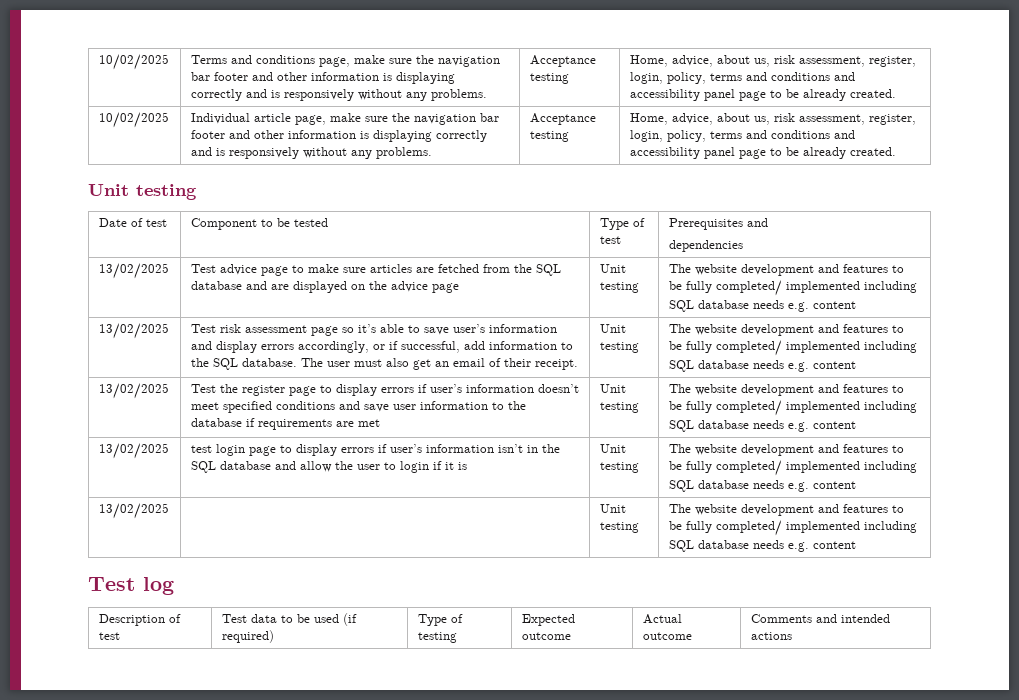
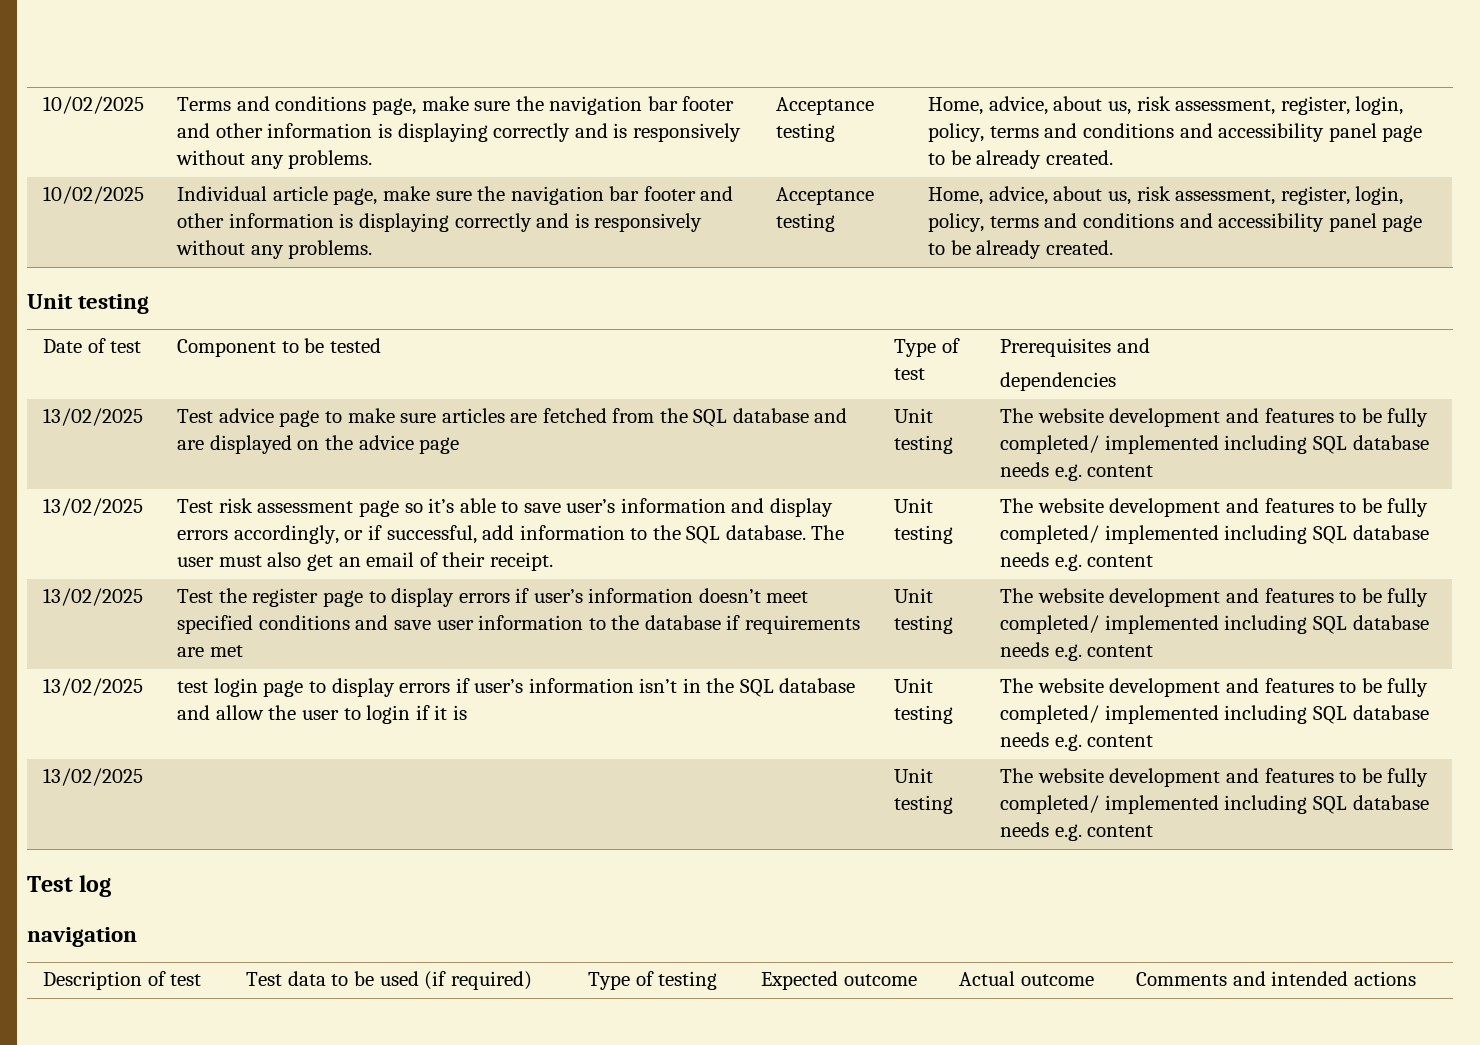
(174, 586) none -> [27,927,137,947] // navigation

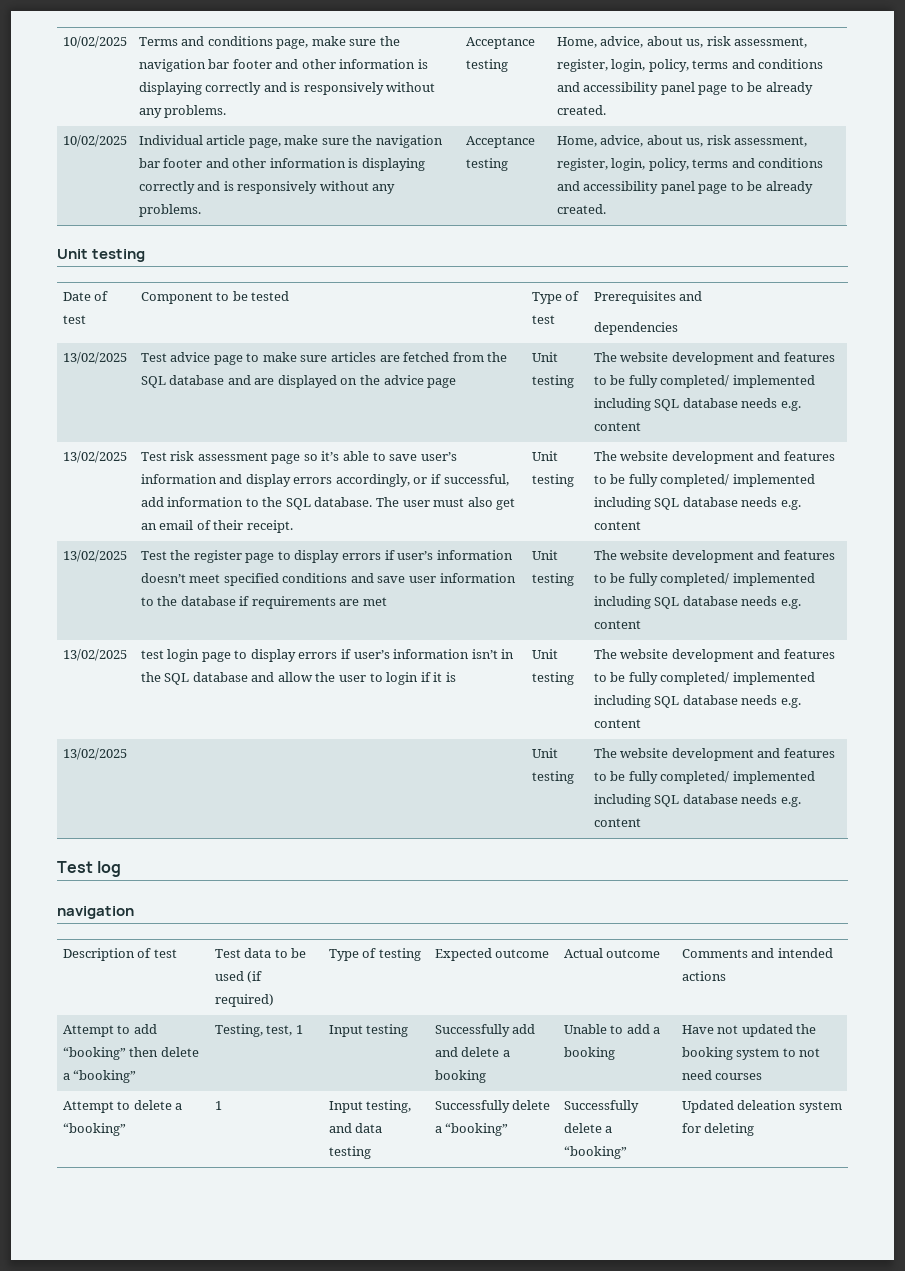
(1416, 978) none -> [62,1024,157,1037] [62,1047,199,1060] [62,1070,137,1083] [214,1024,303,1037] [328,1024,409,1037] [434,1024,536,1037] [434,1047,510,1057] [434,1070,486,1083] [563,1024,661,1034] [563,1047,615,1060] [681,1024,817,1037] [681,1047,821,1060] [681,1070,763,1080] [62,1100,183,1113] [62,1123,126,1136] [214,1101,222,1110] [328,1100,412,1113] [328,1123,383,1133] [328,1146,371,1159] [434,1100,551,1113] [434,1123,509,1136] [563,1100,639,1113] [563,1123,613,1133] [563,1146,627,1159] [681,1100,842,1113] [681,1123,755,1136] // Attempt to add “booking” then delete a “booking” | Testing, test, 1 | Input testing | Successfully add and delete a booking | Unable to add a booking | Have not updated the booking system to not need courses // Attempt to delete a “booking” | 1 | Input testing, and data testing | Successfully delete a “booking” | Successfully delete a “booking” | Updated deleation system for deleting

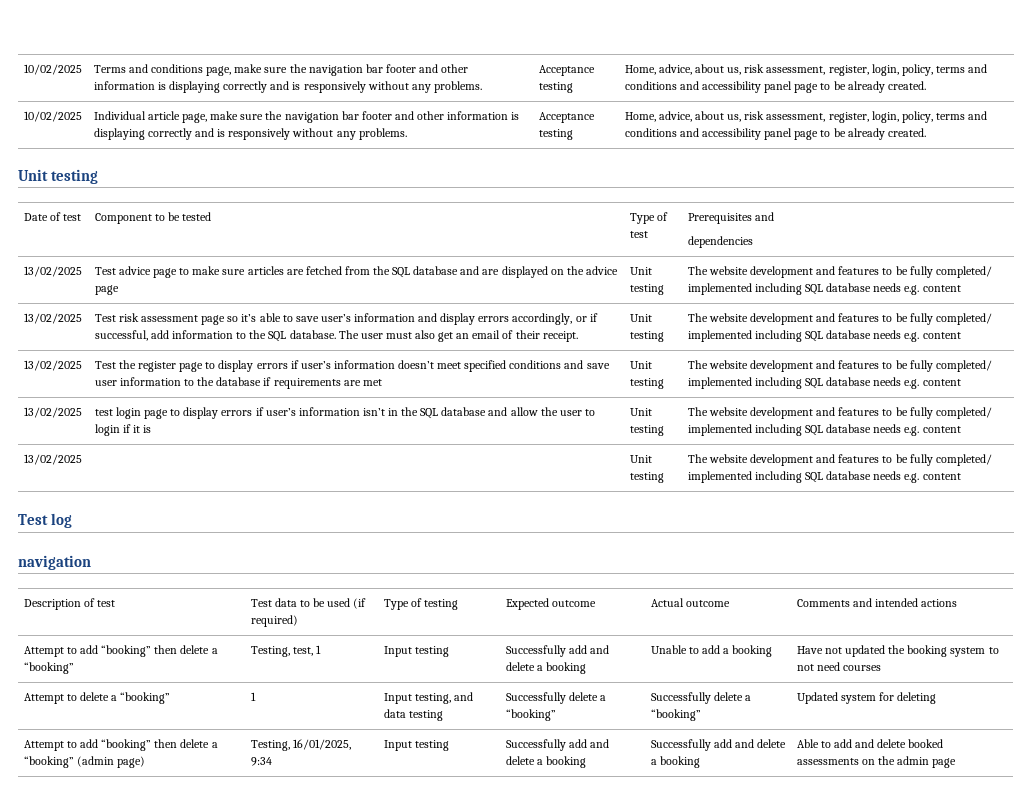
[737,1100,797,1110] deleation -> (838, 698) none
(755, 1129) none -> [23,739,218,751] [23,756,146,768] [250,739,352,751] [250,757,272,766] [383,740,450,751] [505,739,610,751] [505,756,587,768] [650,739,787,751] [650,756,701,768] [796,739,944,748] [796,756,957,768] // Attempt to add “booking” then delete a “booking” (admin page) | Testing, 16/01/2025, 9:34 | Input testing | Successfully add and delete a booking | Successfully add and delete a booking | Able to add and delete booked assessments on the admin page

